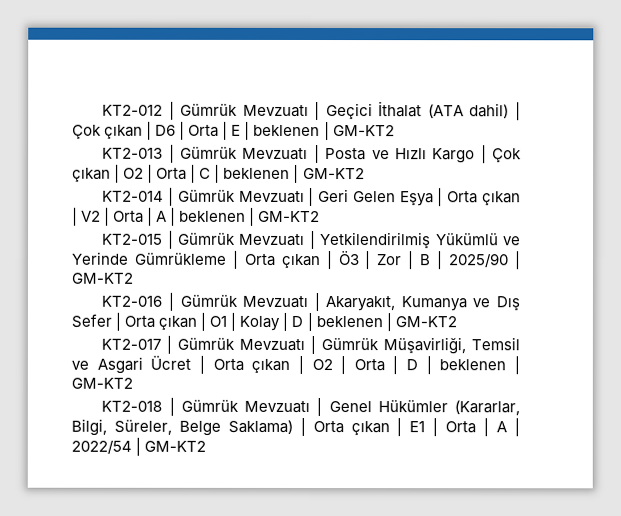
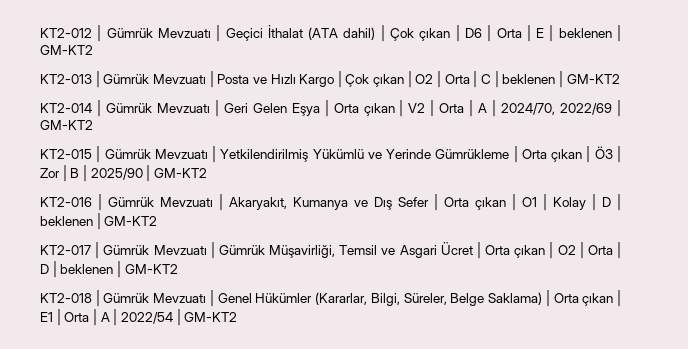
[179,210,247,222] beklenen -> [501,103,613,115] 2024/70, 2022/69

